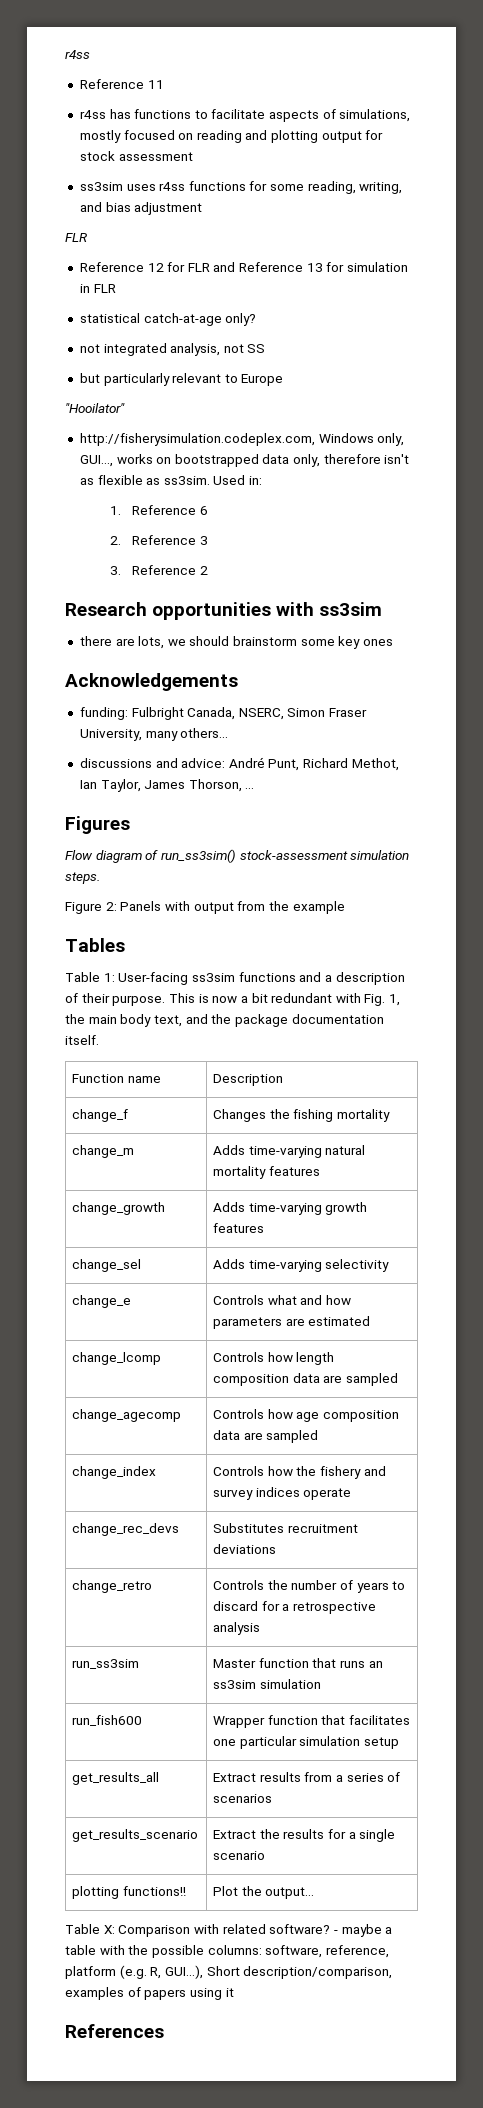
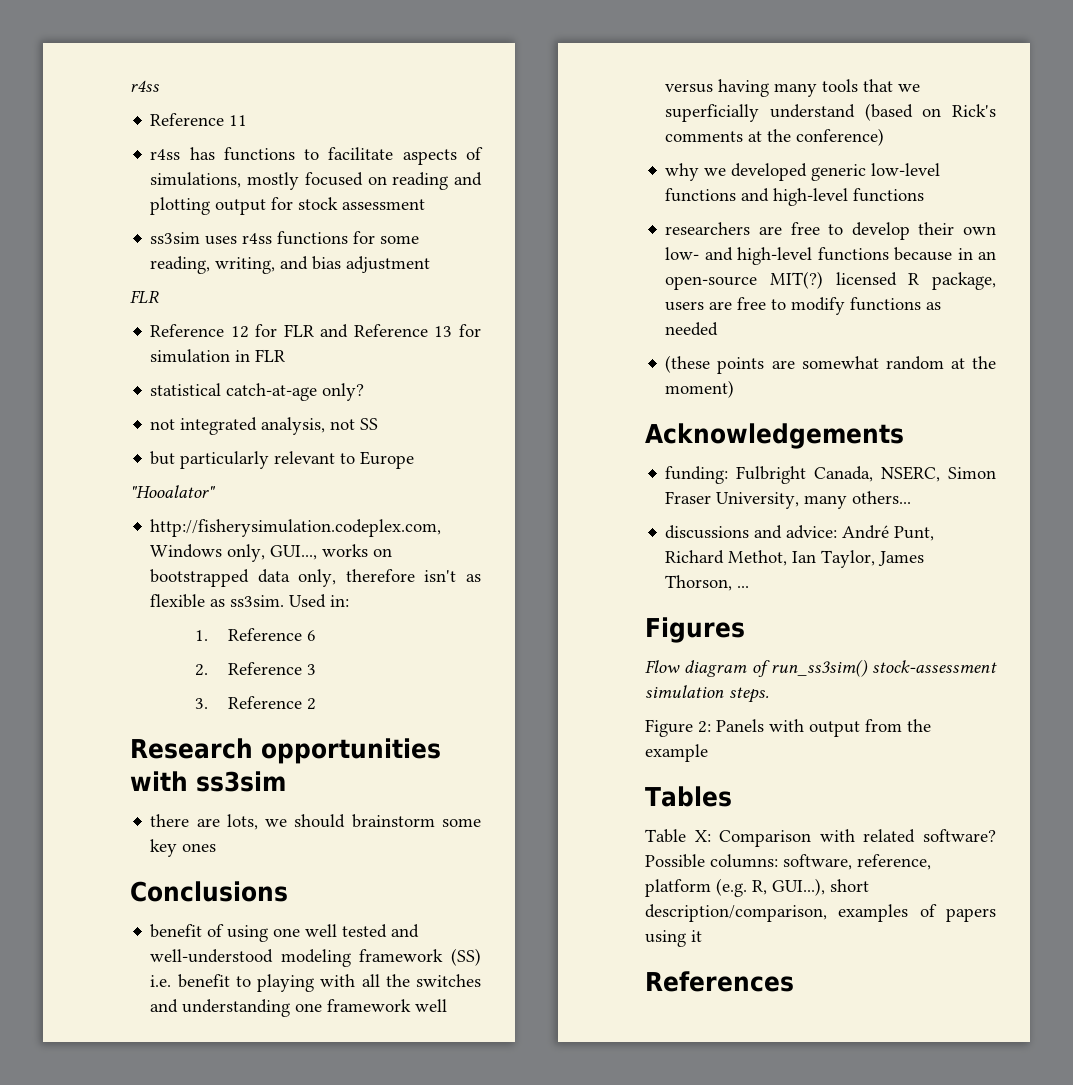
[65,403,125,413] "Hooilator" -> [130,485,216,498] "Hooalator"
(394, 642) none -> [130,881,288,902] [150,924,420,942] [150,948,481,967] [150,974,481,992] [150,999,448,1017] [665,79,921,97] [665,103,996,122] [665,128,885,146] [665,163,941,181] [665,188,925,206] [665,222,996,240] [665,247,996,265] [665,271,996,290] [665,297,942,315] [665,322,719,336] [665,355,996,374] [665,380,735,398] // Conclusions // benefit of using one well tested and well-understood modeling framework (SS) i.e. benefit to playing with all the switches and understanding one framework well versus having many tools that we superficially understand (based on Rick's comments at the conference) // why we developed generic low-level functions and high-level functions // researchers are free to develop their own low- and high-level functions because in an open-source MIT(?) licensed R package, users are free to modify functions as needed // (these points are somewhat random at the moment)
[65,972,405,985] [65,993,401,1006] [65,1014,384,1027] [65,1035,99,1045] [72,1074,161,1083] [213,1074,284,1086] [72,1109,129,1122] [213,1109,391,1122] [72,1145,135,1158] [213,1145,366,1158] [213,1166,320,1179] [72,1202,166,1215] [213,1202,368,1215] [213,1223,265,1233] [72,1259,142,1272] [213,1259,390,1272] [72,1295,132,1308] [213,1295,352,1305] [213,1316,371,1329] [72,1352,162,1365] [213,1352,335,1365] [213,1373,399,1386] [72,1409,182,1422] [213,1409,400,1422] [213,1430,319,1443] [72,1466,157,1479] [213,1466,386,1479] [213,1487,352,1500] [72,1523,180,1536] [213,1523,358,1533] [213,1544,277,1554] [72,1580,153,1593] [213,1580,406,1593] [213,1601,377,1614] [213,1622,261,1635] [72,1659,140,1669] [213,1658,383,1668] [213,1679,321,1689] [72,1715,143,1726] [213,1715,411,1728] [213,1736,400,1749] [72,1772,160,1785] [213,1772,401,1782] [213,1794,273,1803] [72,1829,199,1842] [213,1829,396,1842] [213,1851,266,1860] [72,1886,186,1899] [213,1886,315,1899] // Table 1: User-facing ss3sim functions and a description of their purpose. This is now a bit redundant with Fig. 1, the main body text, and the package documentation itself. // Function name | Description // change_f | Changes the fishing mortality // change_m | Adds time-varying natural mortality features // change_growth | Adds time-varying growth features // change_sel | Adds time-varying selectivity // change_e | Controls what and how parameters are estimated // change_lcomp | Controls how length composition data are sampled // change_agecomp | Controls how age composition data are sampled // change_index | Controls how the fishery and survey indices operate // change_rec_devs | Substitutes recruitment deviations // change_retro | Controls the number of years to discard for a retrospective analysis // run_ss3sim | Master function that runs an ss3sim simulation // run_fish600 | Wrapper function that facilitates one particular simulation setup // get_results_all | Extract results from a series of scenarios // get_results_scenario | Extract the results for a single scenario // plotting functions!! | Plot the output... -> (732, 796) none
[333,1924,393,1937] [65,1945,204,1958] - maybe a table with the possible -> [645,854,705,868] Possible
[206,1966,240,1976] Short -> [830,879,869,892] short

